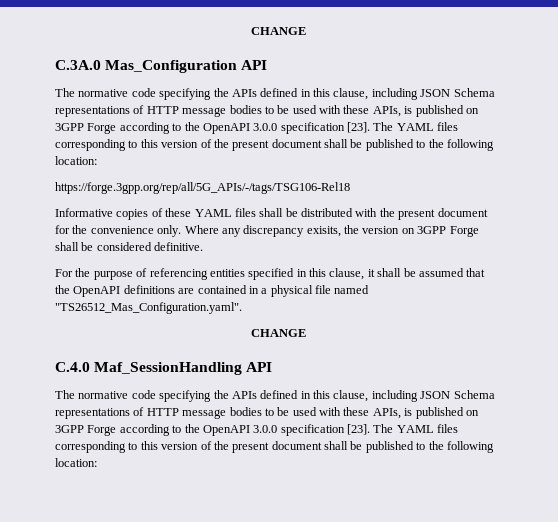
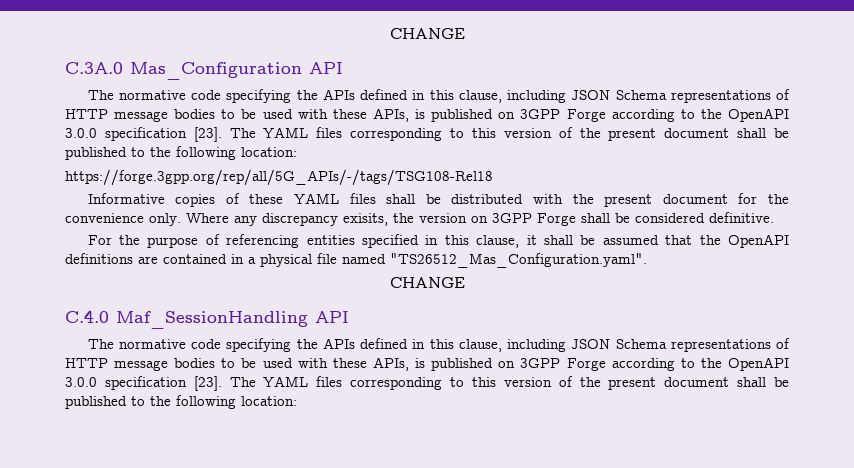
[55,182,350,194] https://forge.3gpp.org/rep/all/5G_APIs/-/tags/TSG106-Rel18 -> [65,169,493,186] https://forge.3gpp.org/rep/all/5G_APIs/-/tags/TSG108-Rel18

